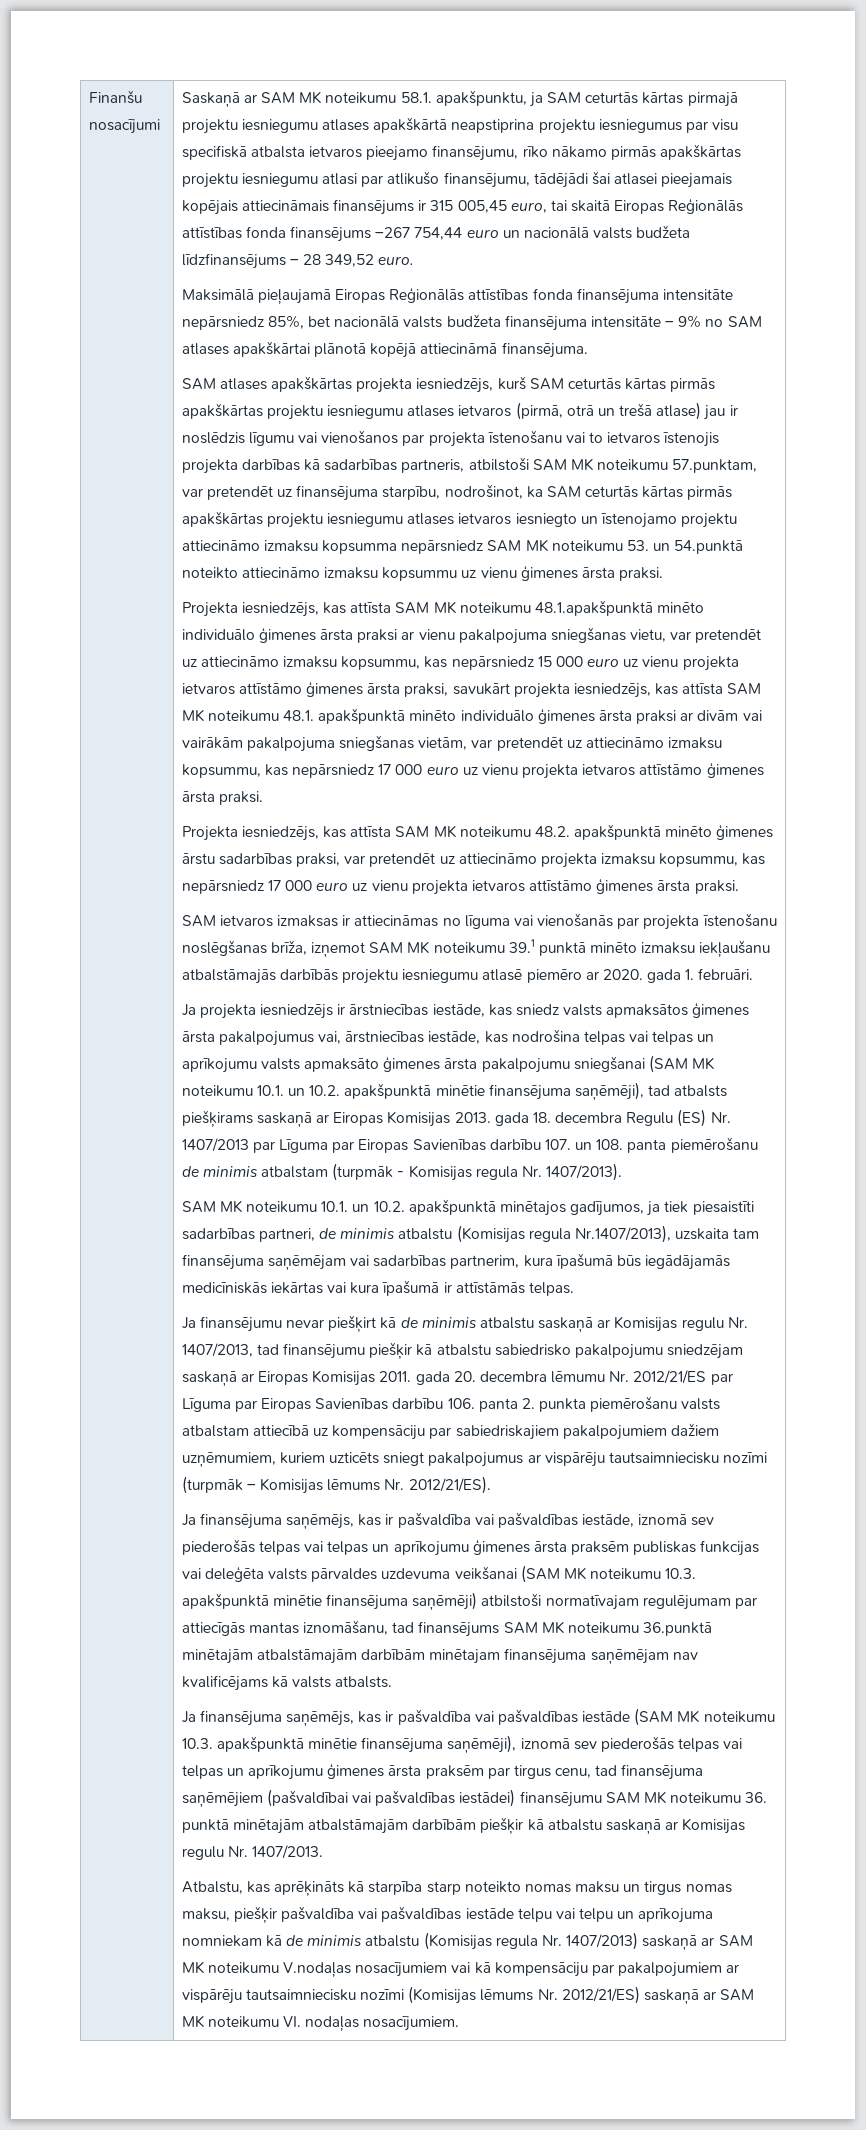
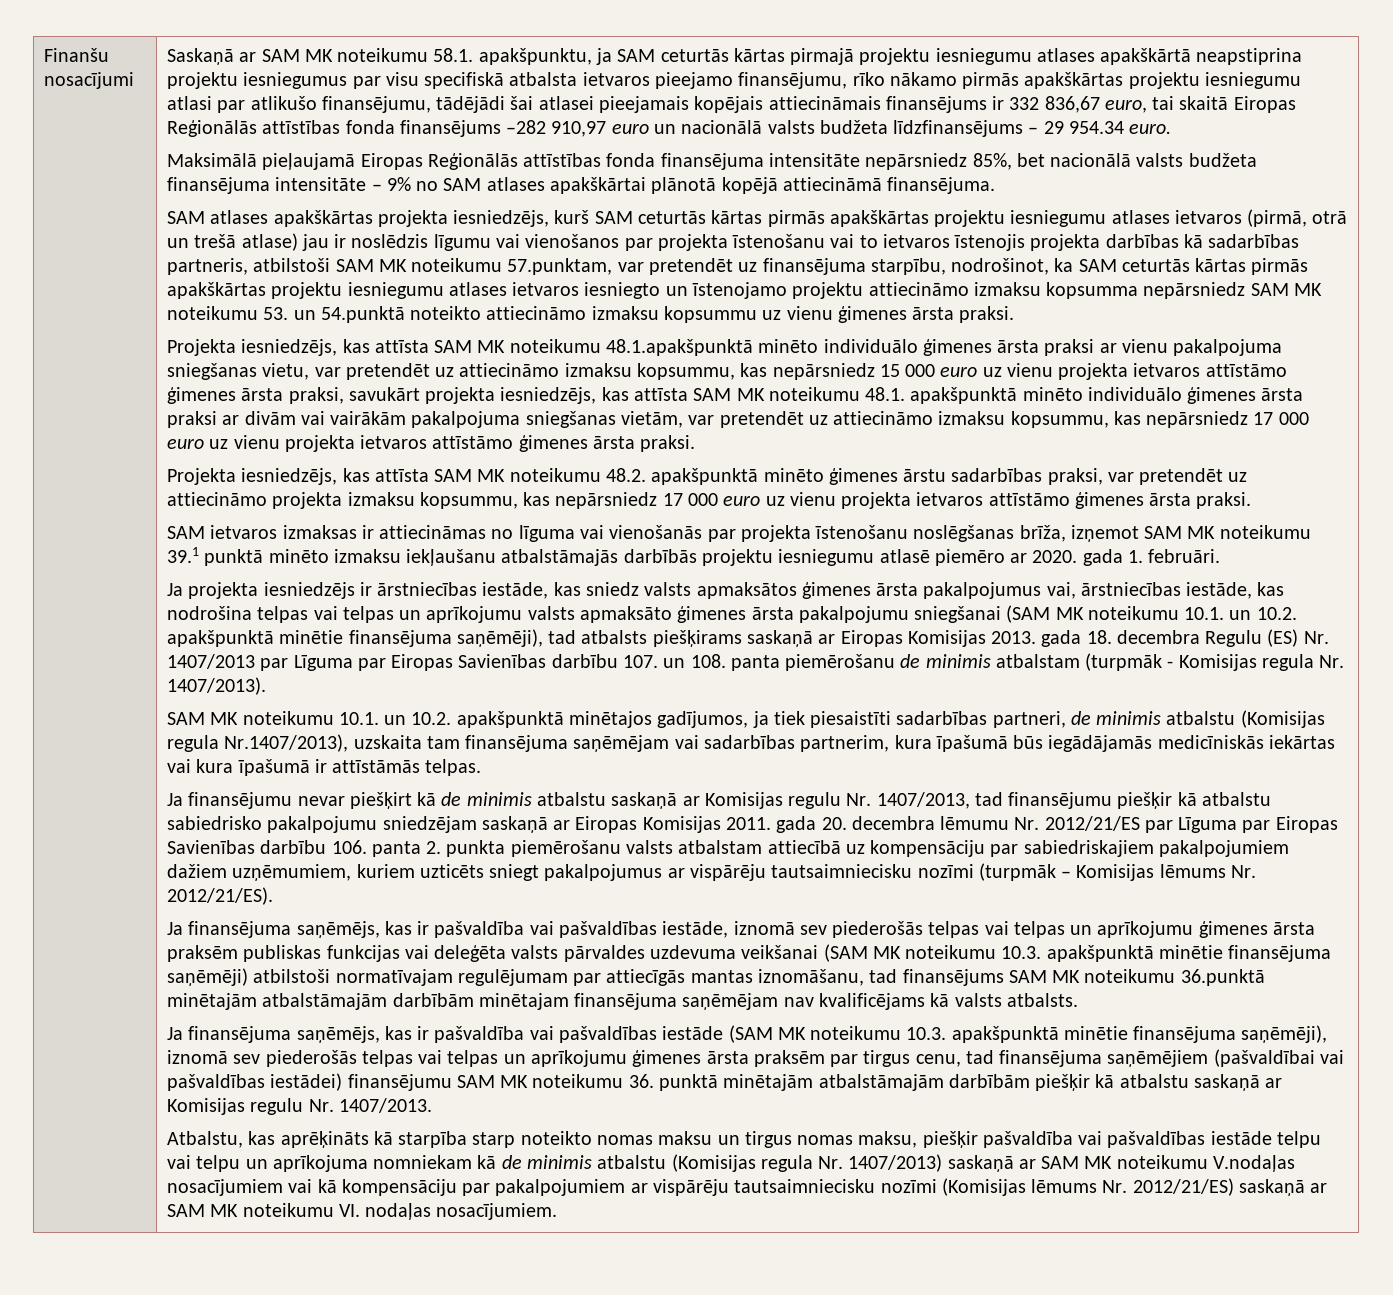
[430,200,507,213] 315 005,45 -> [1009,96,1100,113] 332 836,67
[375,227,463,240] –267 754,44 -> [506,120,607,137] –282 910,97
[302,254,375,267] 28 349,52 -> [1043,121,1124,134] 29 954.34

